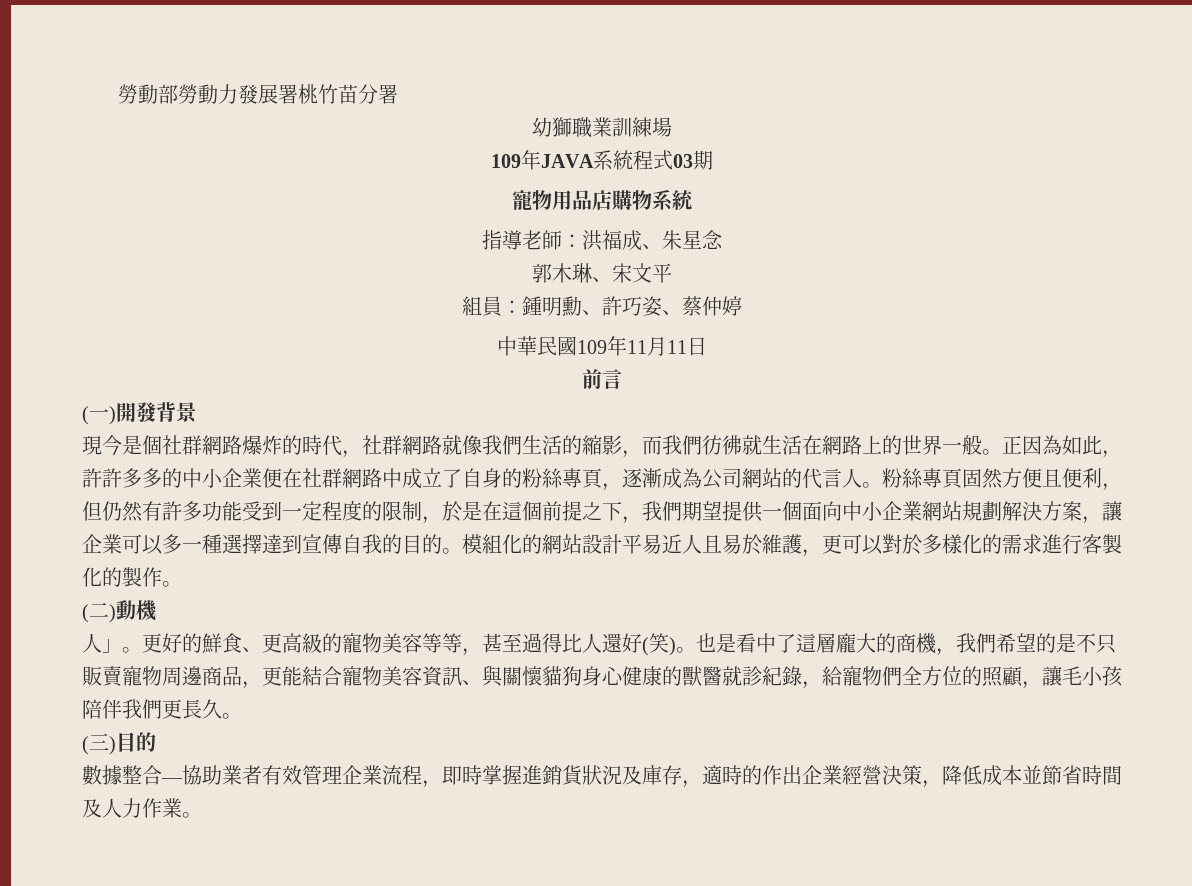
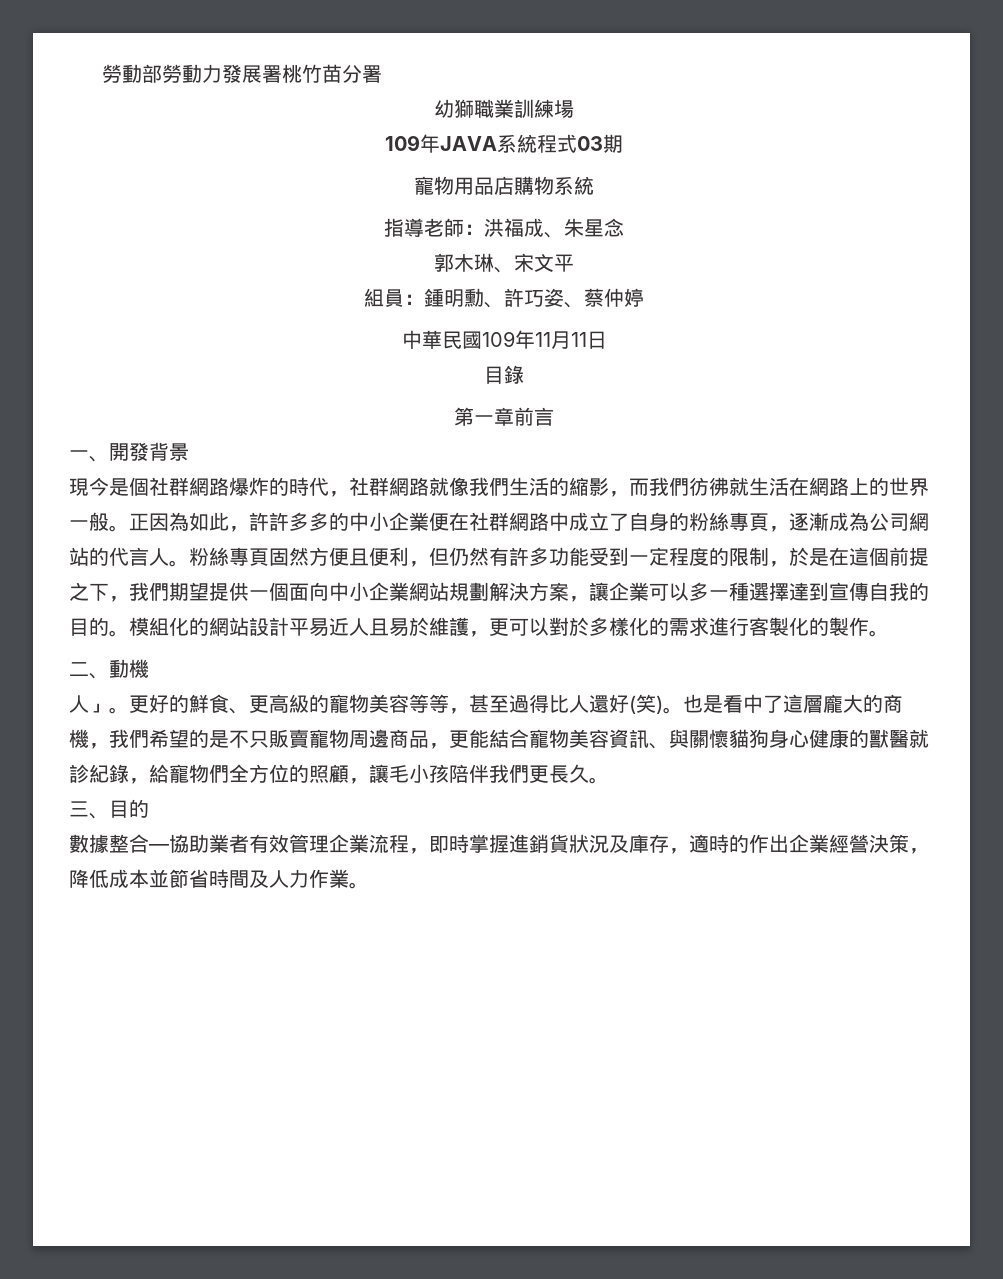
(707, 346) none -> [484,365,524,384] [454,407,514,426] 目錄 // 第一章
[82,406,116,425] (一) -> [69,450,109,462] 一、
[82,602,116,623] (二) -> [69,662,109,679] 二、
[82,733,116,755] (三) -> [69,801,109,819] 三、

